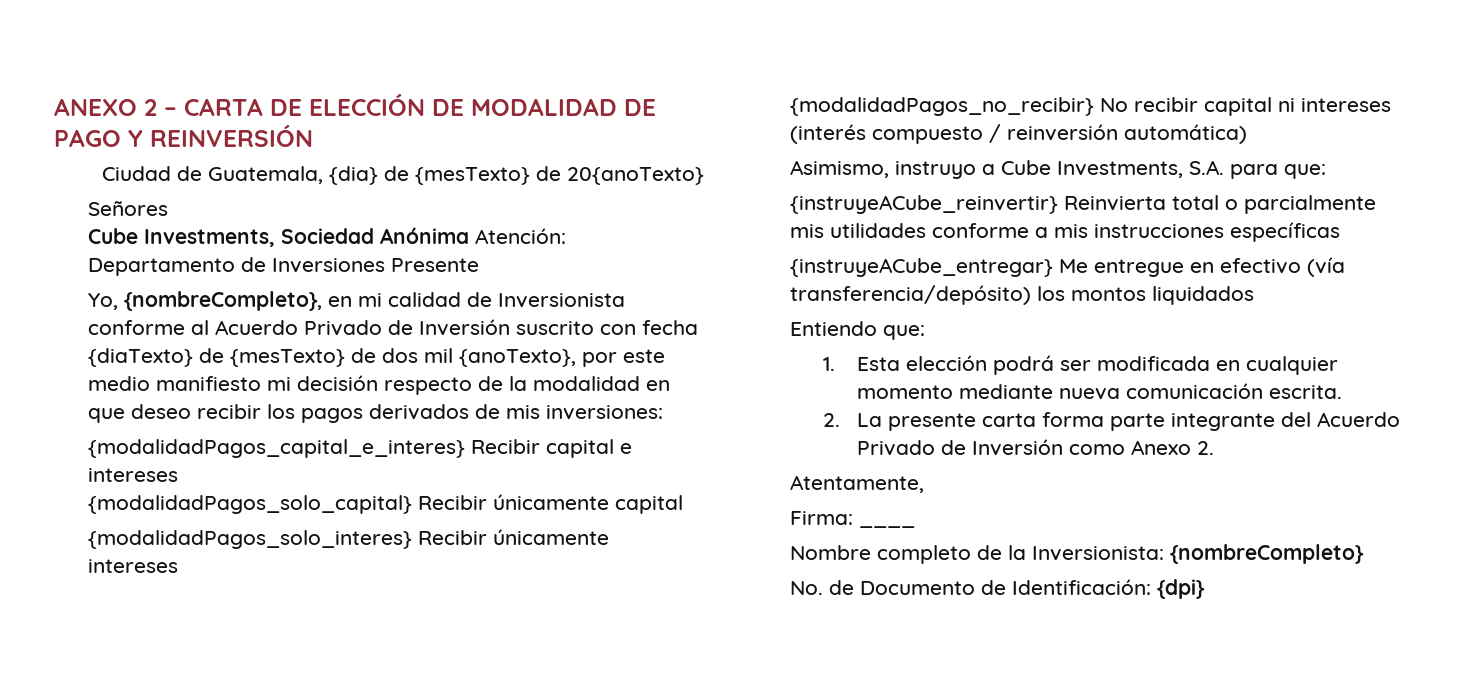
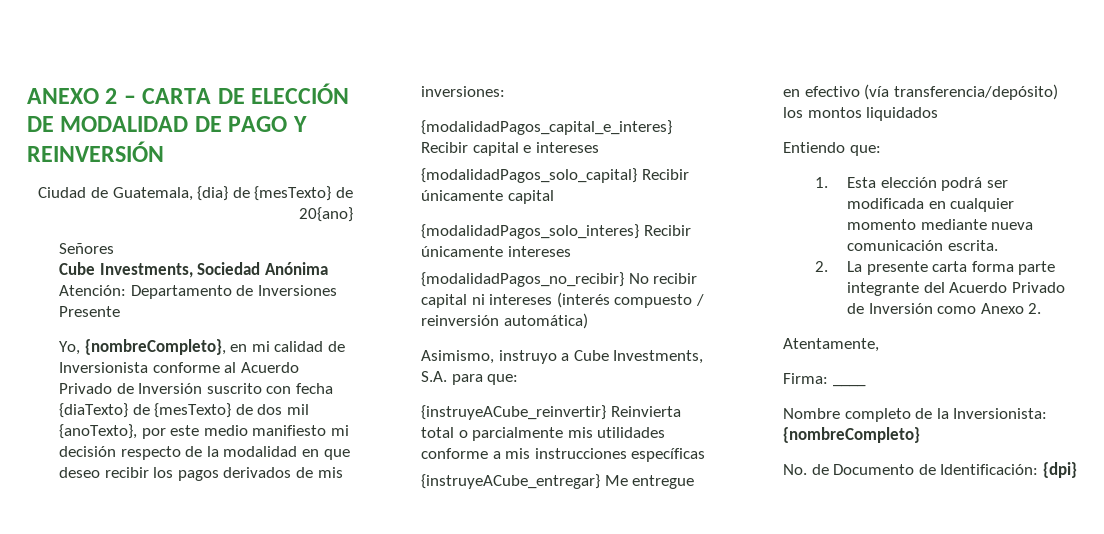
[567,167,704,185] 20{anoTexto} -> [299,207,353,222] 20{ano}

